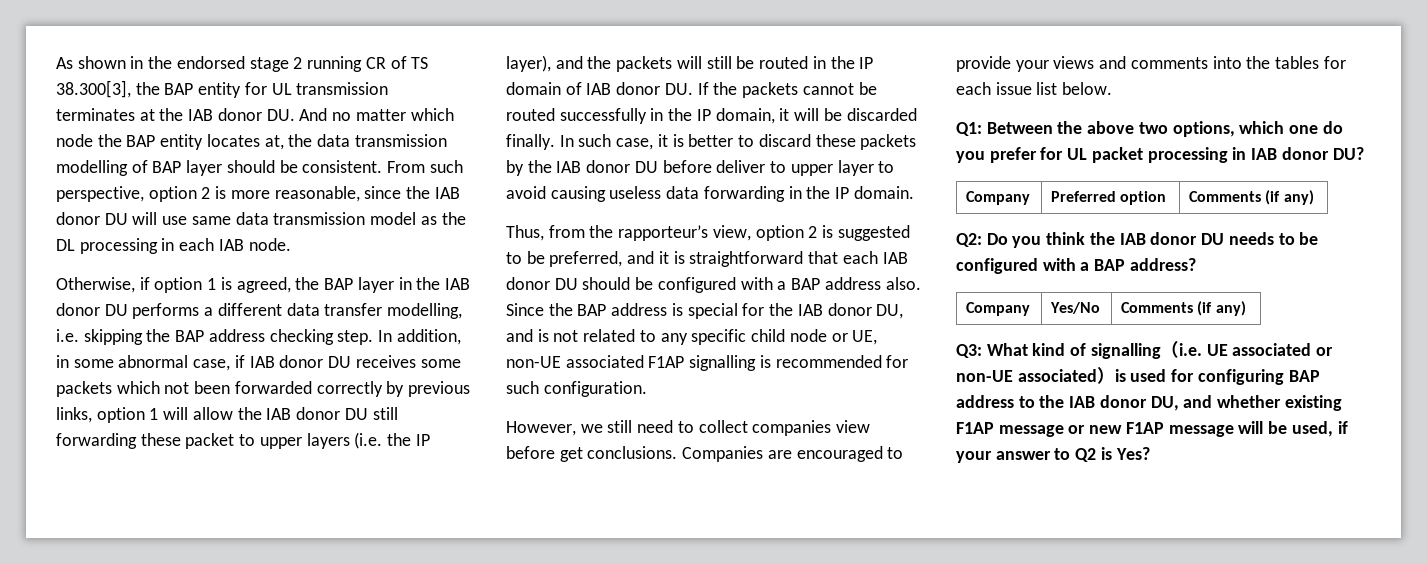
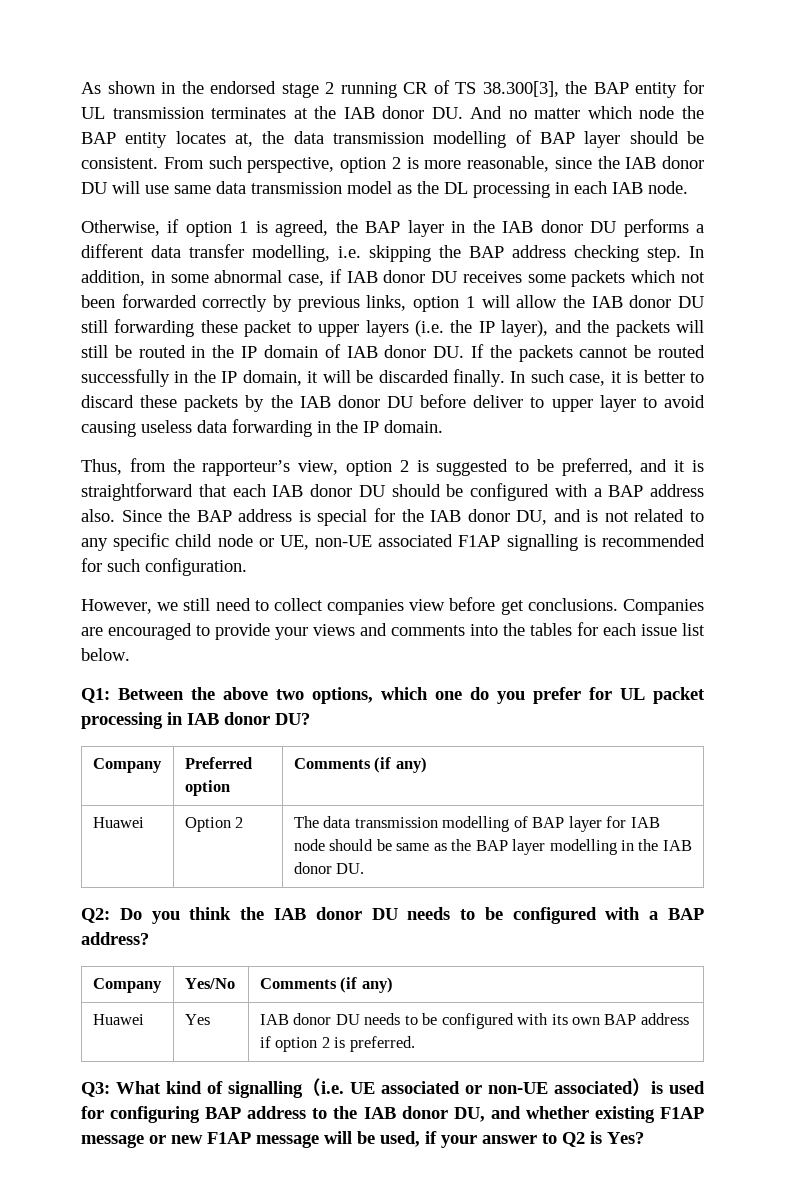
(1314, 197) none -> [92,817,144,828] [184,817,244,832] [293,816,660,832] [293,839,692,855] [293,862,365,874] // Huawei | Option 2 | The data transmission modelling of BAP layer for IAB node should be same as the BAP layer modelling in the IAB donor DU.
(1246, 308) none -> [92,1014,144,1025] [184,1014,210,1025] [259,1013,689,1029] [259,1036,415,1052] // Huawei | Yes | IAB donor DU needs to be configured with its own BAP address if option 2 is preferred.

